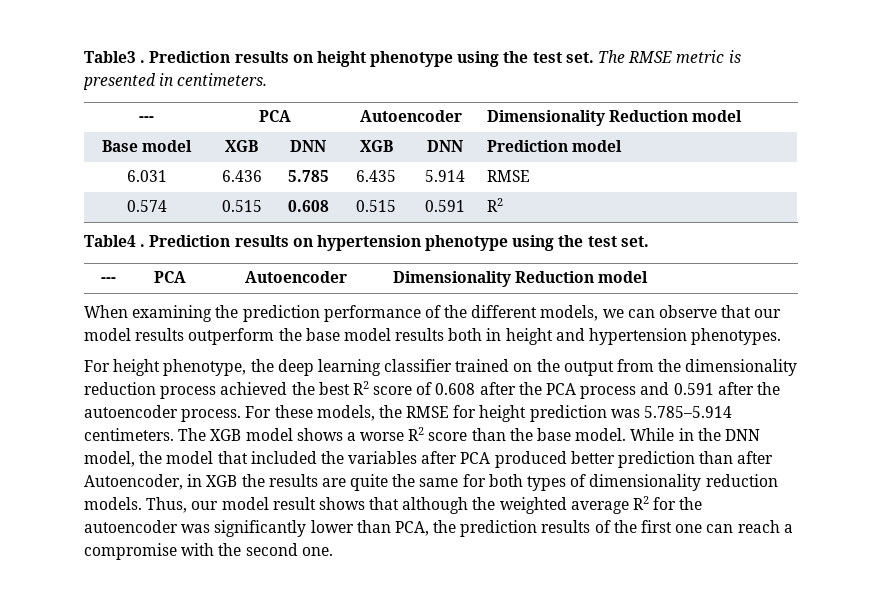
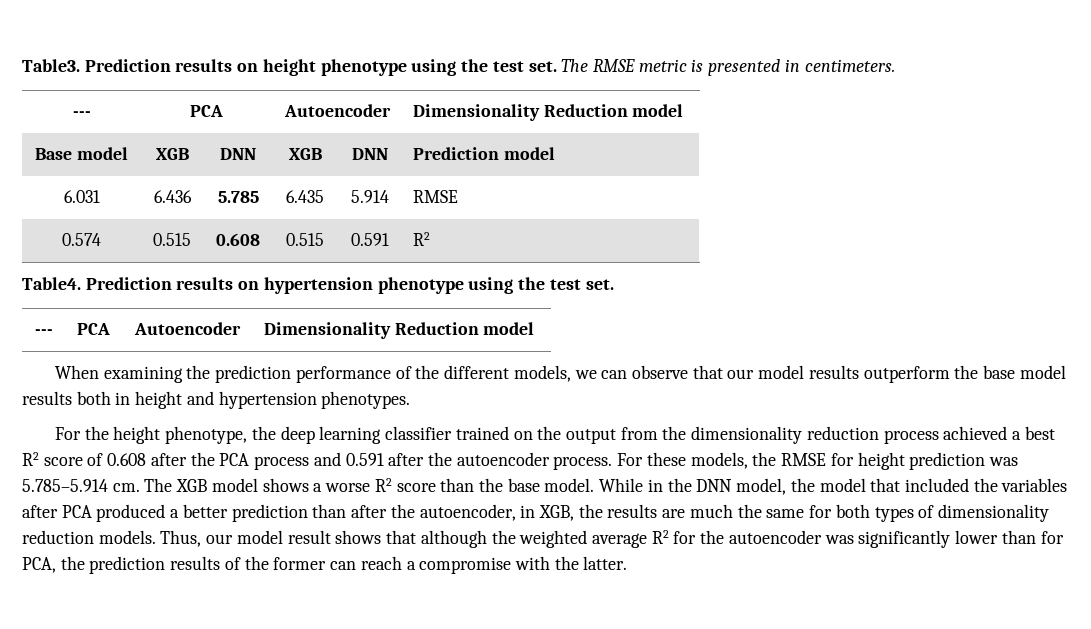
[84,51,146,63] Table3 . -> [22,59,80,72] Table3.
[84,235,146,247] Table4 . -> [22,277,81,290] Table4.
(110, 366) none -> [84,426,109,440] the
[291,382,315,395] the -> [1012,431,1022,440] a
[84,428,174,441] centimeters. -> [112,483,140,492] cm.
(567, 459) none -> [170,509,180,518] a
[84,474,238,490] Autoencoder, in XGB -> [390,504,574,521] the autoencoder, in XGB,
[350,474,389,491] quite -> [689,504,733,518] much
(391, 526) none -> [1040,531,1064,544] for
[641,520,703,533] first one -> [273,557,327,570] former
[245,543,333,556] second one. -> [583,556,628,570] latter.

